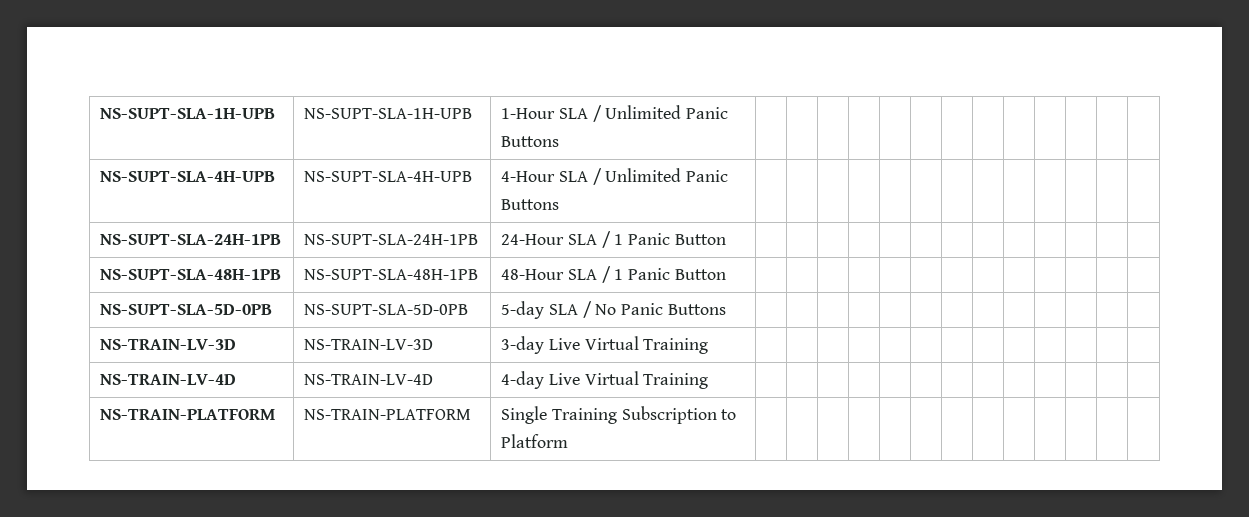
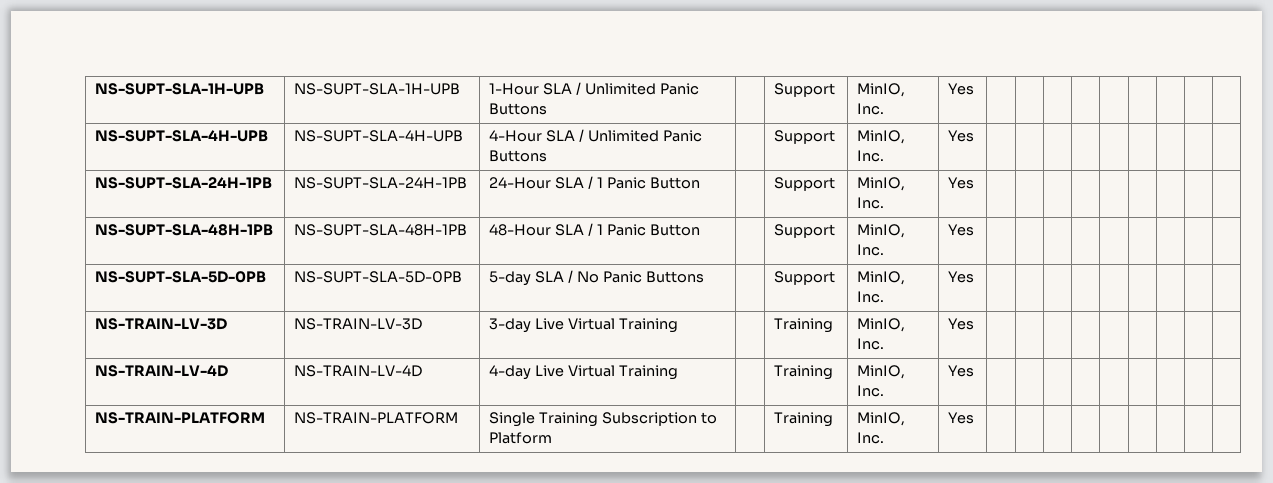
(560, 141) | | -> [774,83,836,97] [857,83,906,97] [857,103,885,115] [948,83,975,95] Support | MinIO, Inc. | Yes
(560, 204) | | -> [774,130,836,144] [857,130,906,144] [857,150,885,162] [948,130,975,142] Support | MinIO, Inc. | Yes
(726, 239) | | -> [774,177,836,191] [857,177,906,191] [857,197,885,209] [948,177,975,189] Support | MinIO, Inc. | Yes
(726, 274) | | -> [774,224,836,238] [857,224,906,238] [857,244,885,256] [948,224,975,236] Support | MinIO, Inc. | Yes
(726, 309) | | -> [774,271,836,285] [857,271,906,285] [857,291,885,303] [948,271,975,283] Support | MinIO, Inc. | Yes
(709, 346) | | -> [774,318,834,333] [857,318,906,332] [857,338,885,350] [948,318,975,330] Training | MinIO, Inc. | Yes
(709, 381) | | -> [774,365,834,380] [857,365,906,379] [857,385,885,397] [948,365,975,377] Training | MinIO, Inc. | Yes
(569, 441) | | -> [774,412,834,427] [857,412,906,426] [857,432,885,444] [948,412,975,424] Training | MinIO, Inc. | Yes

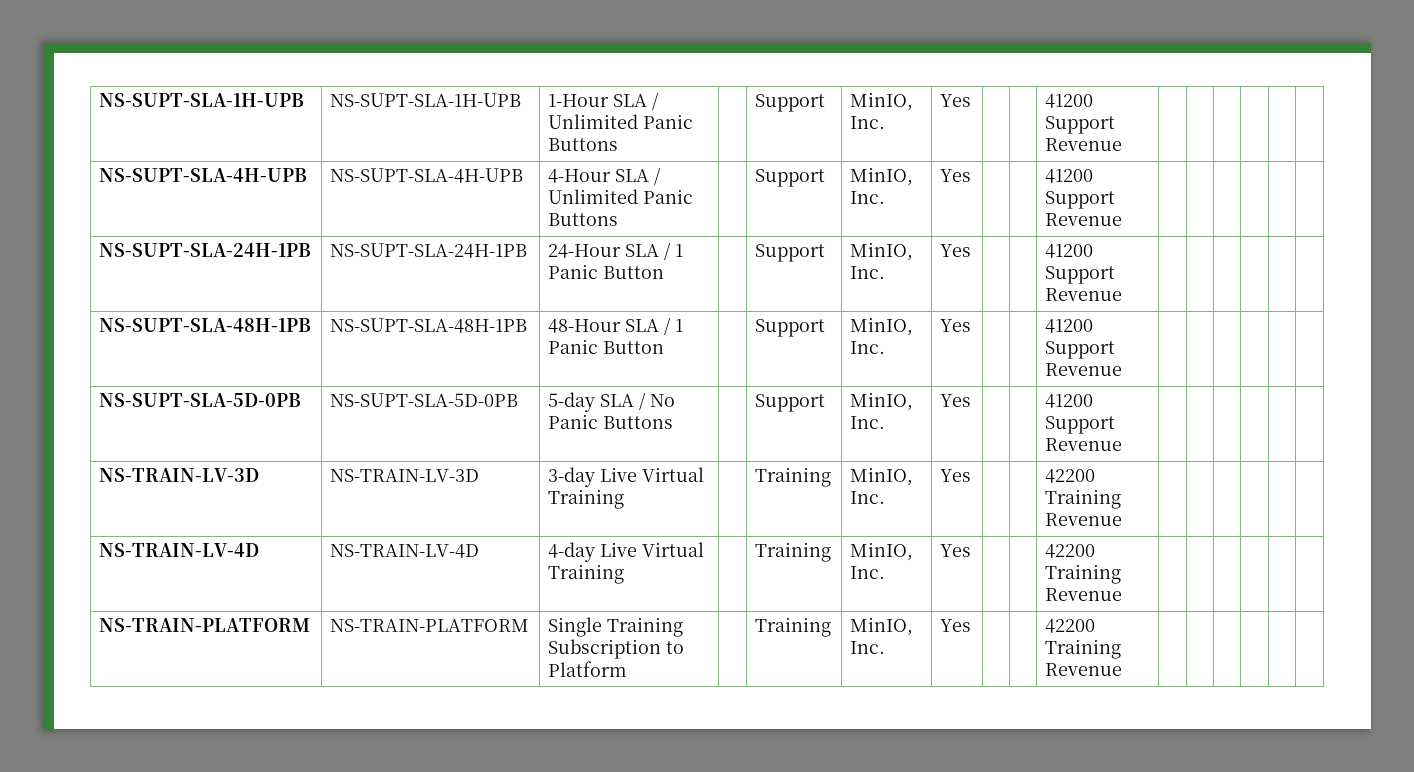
(975, 89) none -> [1045,94,1094,108] [1045,116,1116,134] [1045,138,1123,151] 41200 Support Revenue
(975, 136) none -> [1045,169,1094,183] [1045,191,1116,209] [1045,213,1123,226] 41200 Support Revenue
(975, 183) none -> [1045,244,1094,258] [1045,266,1116,284] [1045,288,1123,301] 41200 Support Revenue
(975, 230) none -> [1045,319,1094,333] [1045,341,1116,359] [1045,363,1123,376] 41200 Support Revenue
(975, 277) none -> [1045,394,1094,408] [1045,416,1116,434] [1045,438,1123,451] 41200 Support Revenue
(975, 324) none -> [1045,469,1096,483] [1045,489,1122,509] [1045,513,1123,526] 42200 Training Revenue
(975, 371) none -> [1045,544,1096,558] [1045,564,1122,584] [1045,588,1123,601] 42200 Training Revenue
(975, 418) none -> [1045,619,1096,633] [1045,639,1122,659] [1045,663,1123,676] 42200 Training Revenue

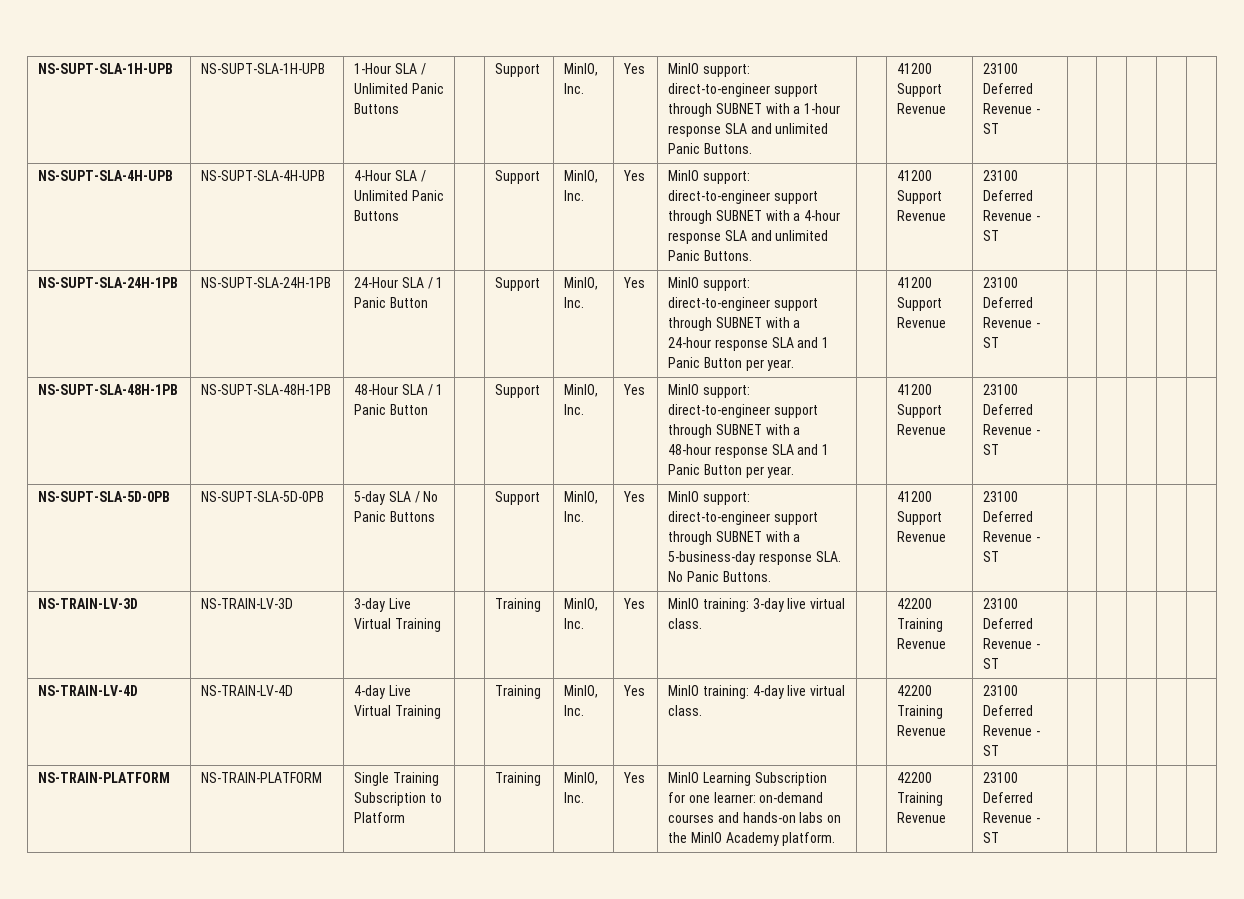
[1045,94,1094,108] [1045,116,1116,134] [1045,138,1123,151] | | 41200 Support Revenue | -> [668,63,750,77] [668,83,818,97] [668,103,841,117] [668,123,829,137] [668,143,752,154] [897,63,933,74] [897,83,943,97] [897,103,947,114] [983,63,1019,74] [983,83,1034,94] [983,103,1040,114] [983,123,1000,134] MinIO support: direct-to-engineer support through SUBNET with a 1-hour response SLA and unlimited Panic Buttons. | | 41200 Support Revenue | 23100 Deferred Revenue - ST
[1045,169,1094,183] [1045,191,1116,209] [1045,213,1123,226] | | 41200 Support Revenue | -> [668,170,750,184] [668,190,818,204] [668,210,841,224] [668,230,829,244] [668,250,752,261] [897,170,933,181] [897,190,943,204] [897,210,947,221] [983,170,1019,181] [983,190,1034,201] [983,210,1040,221] [983,230,1000,241] MinIO support: direct-to-engineer support through SUBNET with a 4-hour response SLA and unlimited Panic Buttons. | | 41200 Support Revenue | 23100 Deferred Revenue - ST
[1045,244,1094,258] [1045,266,1116,284] [1045,288,1123,301] | | 41200 Support Revenue | -> [668,277,750,291] [668,297,818,311] [668,317,801,331] [668,337,830,351] [668,357,795,371] [897,277,933,288] [897,297,943,311] [897,317,947,328] [983,277,1019,288] [983,297,1034,308] [983,317,1040,328] [983,337,1000,348] MinIO support: direct-to-engineer support through SUBNET with a 24-hour response SLA and 1 Panic Button per year. | | 41200 Support Revenue | 23100 Deferred Revenue - ST
[1045,319,1094,333] [1045,341,1116,359] [1045,363,1123,376] | | 41200 Support Revenue | -> [668,384,750,398] [668,404,818,418] [668,424,801,438] [668,444,830,458] [668,464,795,478] [897,384,933,395] [897,404,943,418] [897,424,947,435] [983,384,1019,395] [983,404,1034,415] [983,424,1040,435] [983,444,1000,455] MinIO support: direct-to-engineer support through SUBNET with a 48-hour response SLA and 1 Panic Button per year. | | 41200 Support Revenue | 23100 Deferred Revenue - ST
[1045,394,1094,408] [1045,416,1116,434] [1045,438,1123,451] | | 41200 Support Revenue | -> [668,491,750,505] [668,511,818,525] [668,531,801,545] [668,551,841,565] [668,571,771,582] [897,491,933,502] [897,511,943,525] [897,531,947,542] [983,491,1019,502] [983,511,1034,522] [983,531,1040,542] [983,551,1000,562] MinIO support: direct-to-engineer support through SUBNET with a 5-business-day response SLA. No Panic Buttons. | | 41200 Support Revenue | 23100 Deferred Revenue - ST
[1045,469,1096,483] [1045,489,1122,509] [1045,513,1123,526] | | 42200 Training Revenue | -> [668,598,846,612] [668,618,703,629] [897,598,933,609] [897,618,944,632] [897,638,947,649] [983,598,1019,609] [983,618,1034,629] [983,638,1040,649] [983,658,1000,669] MinIO training: 3-day live virtual class. | | 42200 Training Revenue | 23100 Deferred Revenue - ST
[1045,544,1096,558] [1045,564,1122,584] [1045,588,1123,601] | | 42200 Training Revenue | -> [668,685,846,699] [668,705,703,716] [897,685,933,696] [897,705,944,719] [897,725,947,736] [983,685,1019,696] [983,705,1034,716] [983,725,1040,736] [983,745,1000,756] MinIO training: 4-day live virtual class. | | 42200 Training Revenue | 23100 Deferred Revenue - ST
[1045,619,1096,633] [1045,639,1122,659] [1045,663,1123,676] | | 42200 Training Revenue | -> [668,772,827,786] [668,792,824,803] [668,812,842,823] [668,832,836,846] [897,772,933,783] [897,792,944,806] [897,812,947,823] [983,772,1019,783] [983,792,1034,803] [983,812,1040,823] [983,832,1000,843] MinIO Learning Subscription for one learner: on-demand courses and hands-on labs on the MinIO Academy platform. | | 42200 Training Revenue | 23100 Deferred Revenue - ST

